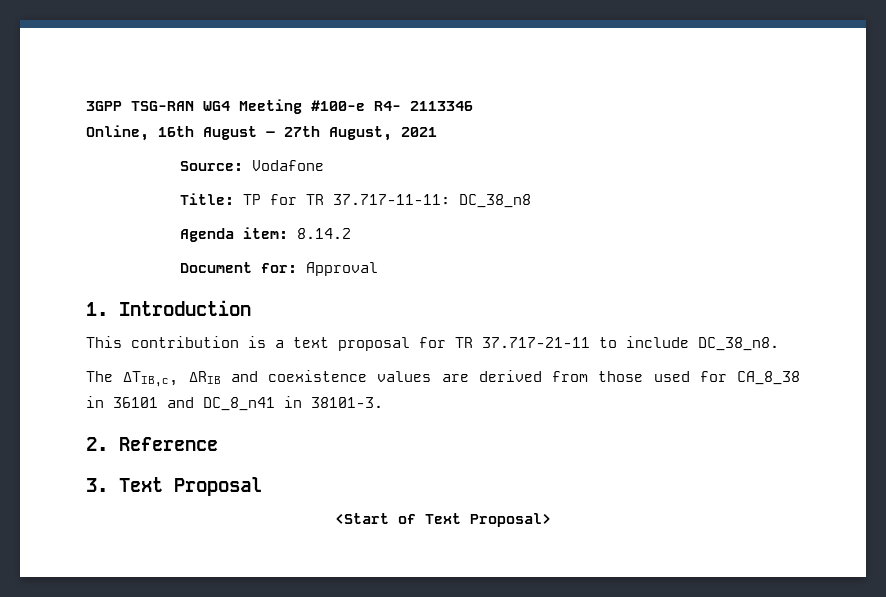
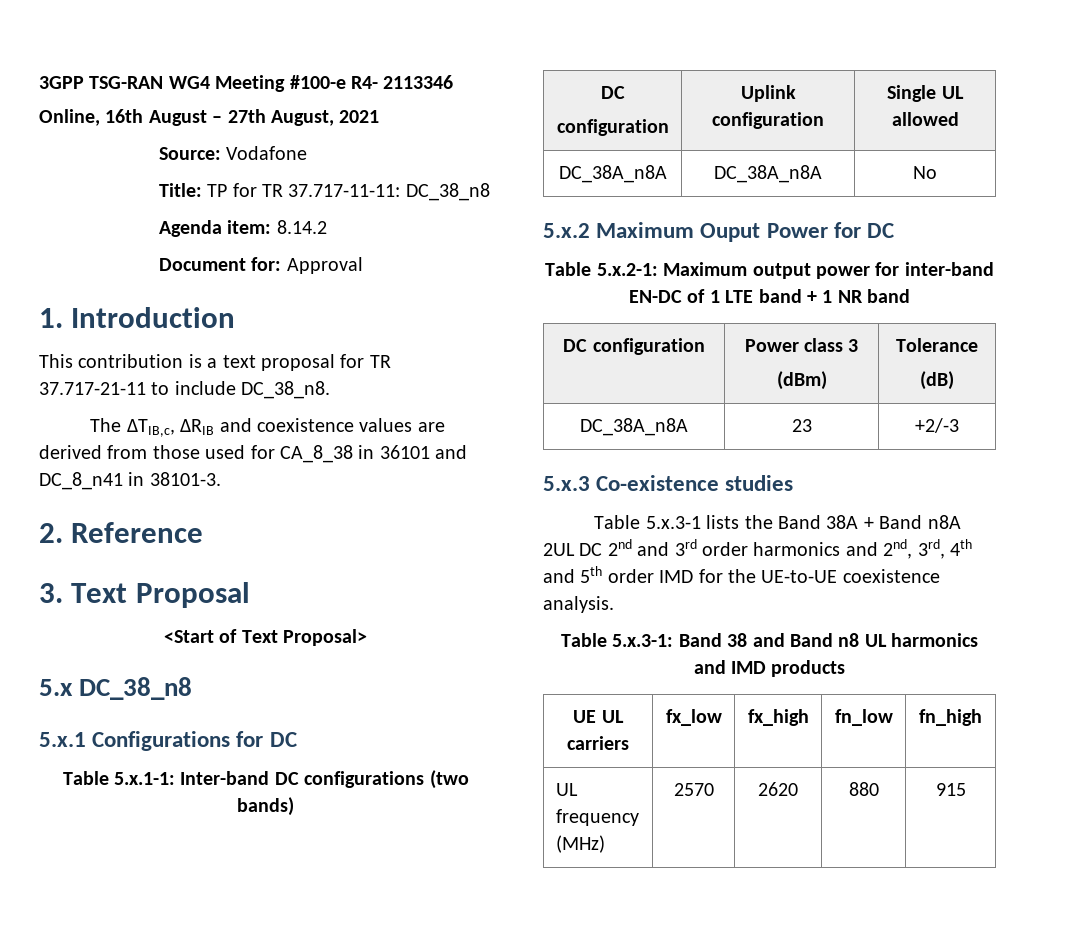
(551, 520) none -> [39,677,193,700] [39,731,297,751] [62,770,469,789] [237,797,294,816] [600,86,625,99] [556,119,669,136] [740,85,796,102] [712,112,824,129] [887,85,964,102] [891,112,959,126] [558,165,667,183] [714,165,822,183] [913,166,937,179] [543,222,895,242] [545,262,994,279] [628,289,911,303] [563,338,705,355] [744,338,859,352] [776,371,827,390] [896,338,978,352] [920,371,954,390] [580,418,688,436] [791,419,812,432] [915,418,959,433] [543,475,794,491] [594,515,961,529] [543,539,972,559] [543,566,940,583] [543,596,614,613] [560,633,979,647] [693,660,846,677] [573,710,624,723] [567,736,629,750] [665,709,722,726] [747,709,809,726] [834,709,893,726] [919,709,982,726] [555,783,578,796] [555,809,639,826] [555,835,605,853] [673,783,714,796] [758,782,798,796] [848,782,879,796] [935,783,966,796] // 5.x DC_38_n8 // 5.x.1 Configurations for DC // Table 5.x.1-1: Inter-band DC configurations (two bands) // DC // configuration | Uplink configuration | Single UL allowed // DC_38A_n8A | DC_38A_n8A | No // 5.x.2 Maximum Ouput Power for DC // Table 5.x.2-1: Maximum output power for inter-band EN-DC of 1 LTE band + 1 NR band // DC configuration | Power class 3 // (dBm) | Tolerance // (dB) // DC_38A_n8A | 23 | +2/-3 // 5.x.3 Co-existence studies // Table 5.x.3-1 lists the Band 38A + Band n8A 2UL DC 2nd and 3rd order harmonics and 2nd, 3rd, 4th and 5th order IMD for the UE-to-UE coexistence analysis. // Table 5.x.3-1: Band 38 and Band n8 UL harmonics and IMD products // UE UL carriers | fx_low | fx_high | fn_low | fn_high // UL frequency (MHz) | 2570 | 2620 | 880 | 915

